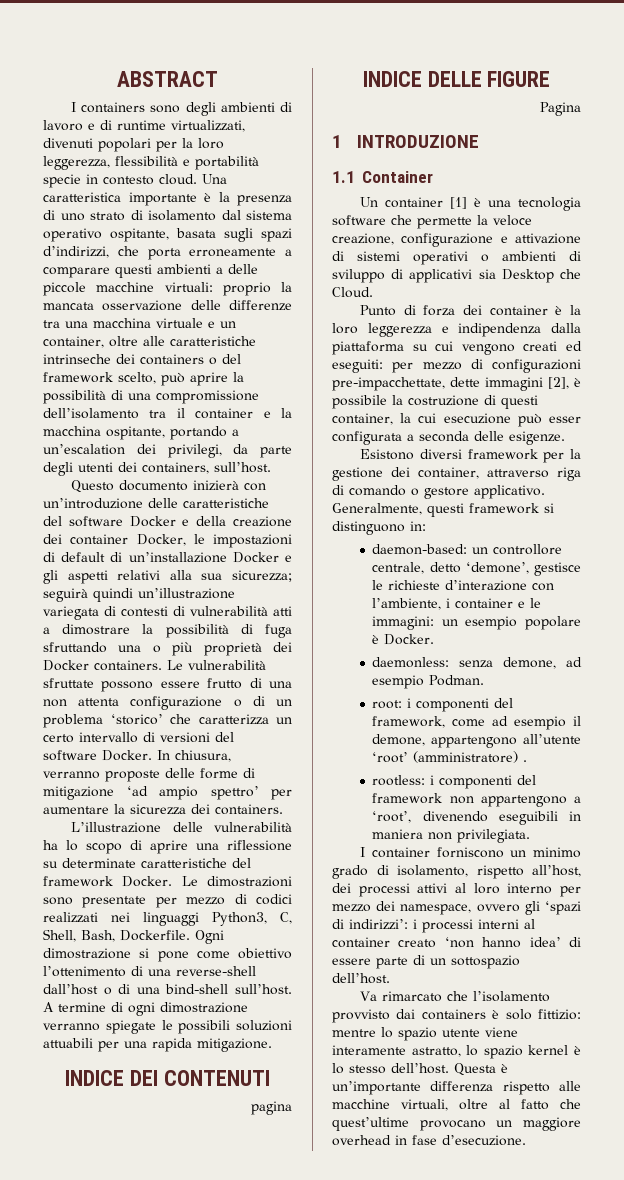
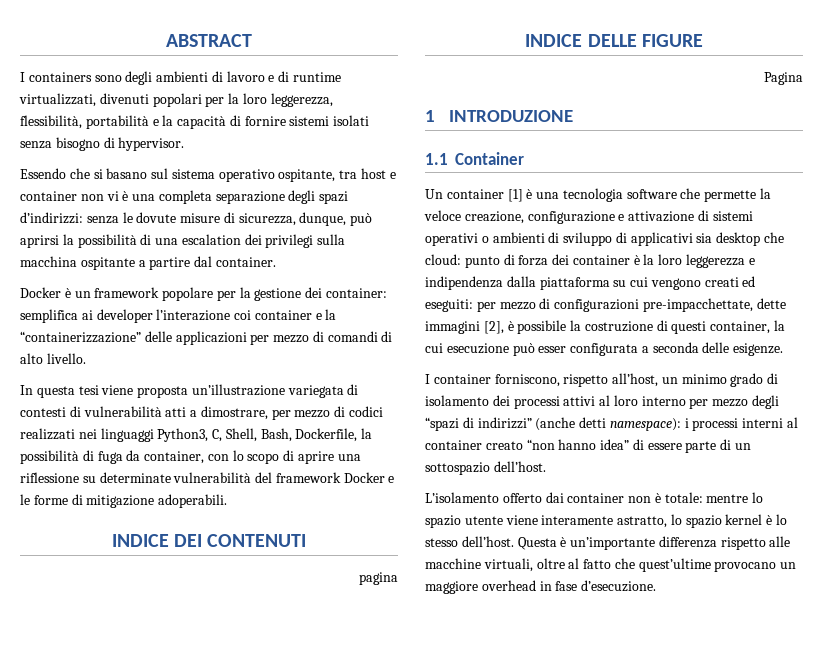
[115,156,259,170] [43,174,227,188] [43,192,292,206] [43,210,292,221] [43,228,292,242] [43,246,292,260] [43,264,258,278] [43,282,292,296] [43,300,292,311] [43,318,236,328] [43,336,256,348] [43,354,241,365] [43,372,244,386] [43,390,259,404] [43,408,292,419] [43,426,239,440] [43,444,292,458] [43,462,271,476] [71,480,267,493] [43,498,269,509] [43,516,292,527] [43,534,292,548] [43,552,292,563] [43,570,292,584] [43,588,133,602] flessibilità e portabilità specie in contesto cloud. Una caratteristica importante è la presenza di uno strato di isolamento dal sistema operativo ospitante, basata sugli spazi d’indirizzi, che porta erroneamente a comparare questi ambienti a delle piccole macchine virtuali: proprio la mancata osservazione delle differenze tra una macchina virtuale e un container, oltre alle caratteristiche intrinseche dei containers o del framework scelto, può aprire la possibilità di una compromissione dell’isolamento tra il container e la macchina ospitante, portando a un’escalation dei privilegi, da parte degli utenti dei containers, sull’host. // Questo documento inizierà con un’introduzione delle caratteristiche del software Docker e della creazione dei container Docker, le impostazioni di default di un’installazione Docker e gli aspetti relativi alla sua sicurezza; seguirà quindi -> [20,115,370,129] [20,137,185,151] [20,168,396,182] [20,190,349,204] [20,212,373,226] [20,234,346,248] [20,256,276,270] [20,287,388,301] [20,309,337,323] [20,331,393,345] [20,353,86,364] [20,385,189,398] flessibilità, portabilità e la capacità di fornire sistemi isolati senza bisogno di hypervisor. // Essendo che si basano sul sistema operativo ospitante, tra host e container non vi è una completa separazione degli spazi d’indirizzi: senza le dovute misure di sicurezza, dunque, può aprirsi la possibilità di una escalation dei privilegi sulla macchina ospitante a partire dal container. // Docker è un framework popolare per la gestione dei container: semplifica ai developer l’interazione coi container e la “containerizzazione” delle applicazioni per mezzo di comandi di alto livello. // In questa tesi viene proposta
[62,624,292,638] [43,642,292,656] [43,660,266,671] [43,678,292,692] [43,696,292,710] [43,714,292,728] [43,732,234,743] [43,750,231,762] [43,768,255,782] [43,786,292,800] [43,804,283,815] [71,822,292,833] [43,840,292,854] [43,858,251,868] [43,876,292,887] [43,896,147,908] dimostrare la possibilità di fuga sfruttando una o più proprietà dei Docker containers. Le vulnerabilità sfruttate possono essere frutto di una non attenta configurazione o di un problema ‘storico’ che caratterizza un certo intervallo di versioni del software Docker. In chiusura, verranno proposte delle forme di mitigazione ‘ad ampio spettro’ per aumentare la sicurezza dei containers. // L’illustrazione delle vulnerabilità ha lo scopo di aprire una riflessione su determinate caratteristiche del framework Docker. Le dimostrazioni sono presentate -> [200,406,268,420] dimostrare,
[120,930,224,944] [43,948,292,962] [43,966,256,977] [43,984,292,995] [43,1002,248,1016] [43,1020,292,1034] [43,1038,272,1052] Dockerfile. Ogni dimostrazione si pone come obiettivo l’ottenimento di una reverse-shell dall’host o di una bind-shell sull’host. A termine di ogni dimostrazione verranno spiegate le possibili soluzioni attuabili per una rapida mitigazione. -> [295,428,373,442] [20,450,361,464] [20,472,395,483] [20,494,228,508] Dockerfile, la possibilità di fuga da container, con lo scopo di aprire una riflessione su determinate vulnerabilità del framework Docker e le forme di mitigazione adoperabili.
[501,269,581,283] [332,287,373,298] [360,305,397,316] Desktop che Cloud. // Punto -> [716,232,785,246] [425,254,500,268] desktop che cloud: punto
[360,449,581,463] [332,467,581,481] [332,485,545,499] [332,503,554,517] [332,521,426,535] [372,544,563,555] [372,562,581,576] [372,580,555,591] [372,598,542,610] [372,616,581,630] [372,634,435,645] [372,657,582,669] [372,675,485,689] [372,698,514,712] [372,716,581,730] [372,734,581,748] [372,751,528,763] [372,775,537,789] [372,793,581,807] [372,811,581,825] [372,829,531,843] // Esistono diversi framework per la gestione dei container, attraverso riga di comando o gestore applicativo. Generalmente, questi framework si distinguono in: // daemon-based: un controllore centrale, detto ‘demone’, gestisce le richieste d’interazione con l’ambiente, i container e le immagini: un esempio popolare è Docker. // daemonless: senza demone, ad esempio Podman. // root: i componenti del framework, come ad esempio il demone, appartengono all’utente ‘root’ (amministratore) . // rootless: i componenti del framework non appartengono a ‘root’, divenendo eseguibili in maniera non privilegiata. -> (784, 349) none
[436,847,504,858] forniscono -> [494,373,659,387] forniscono, rispetto all’host,
[397,865,581,879] isolamento, rispetto all’host, -> [425,395,489,406] isolamento
[376,901,581,915] [332,919,408,930] dei namespace, ovvero gli ‘spazi di indirizzi’: -> [752,395,780,409] [425,417,681,431] degli “spazi di indirizzi” (anche detti namespace):
[444,937,561,948] ‘non hanno idea’ -> [526,439,630,450] “non hanno idea”
[360,991,551,1002] [332,1009,581,1023] Va rimarcato che l’isolamento provvisto dai containers è solo fittizio: -> [425,492,703,503] L’isolamento offerto dai container non è totale:

